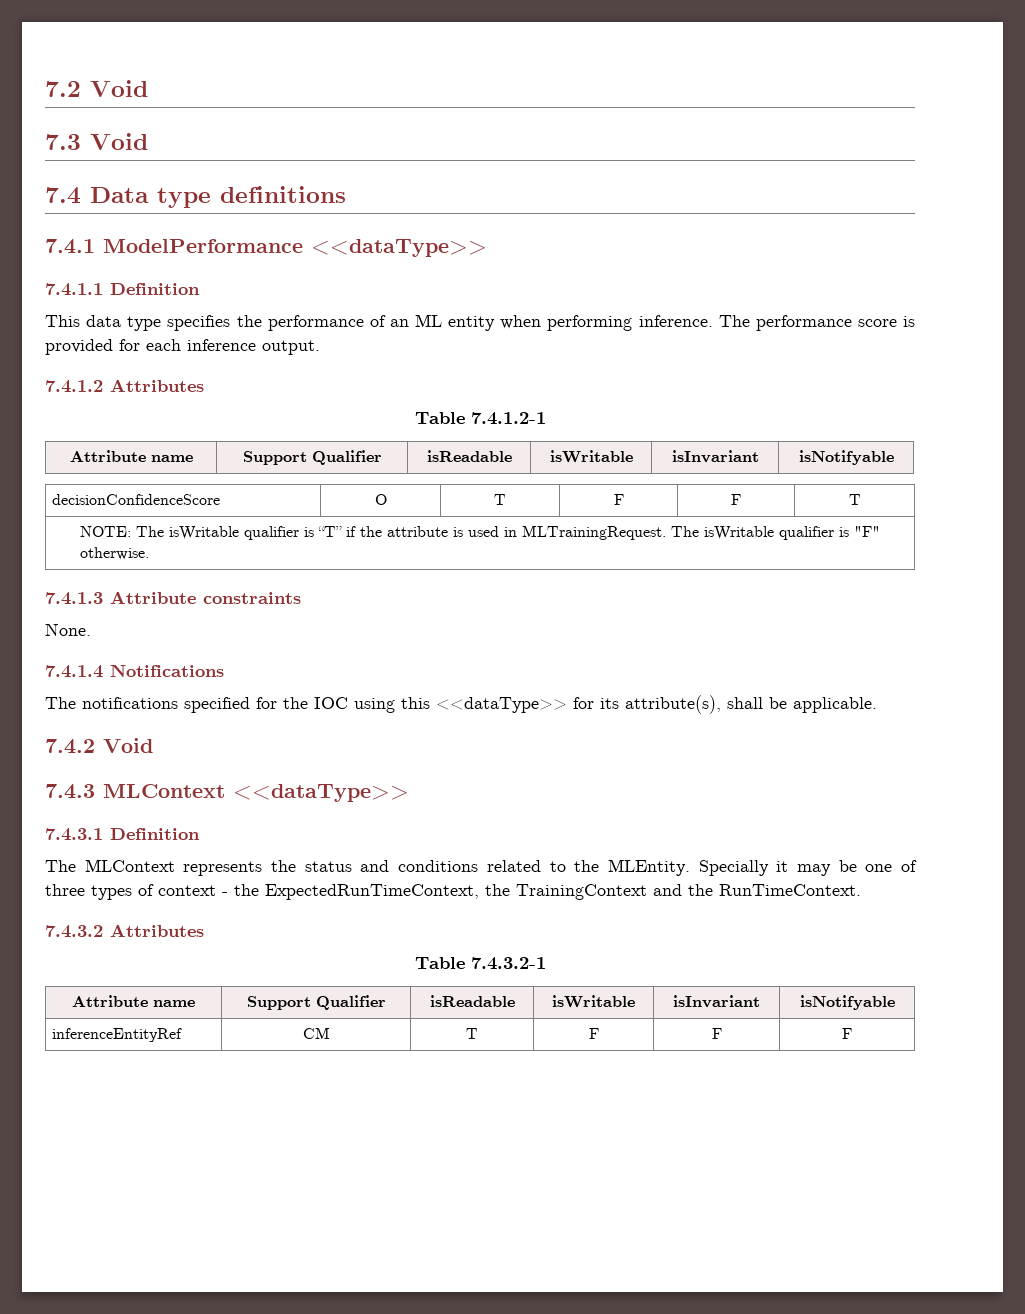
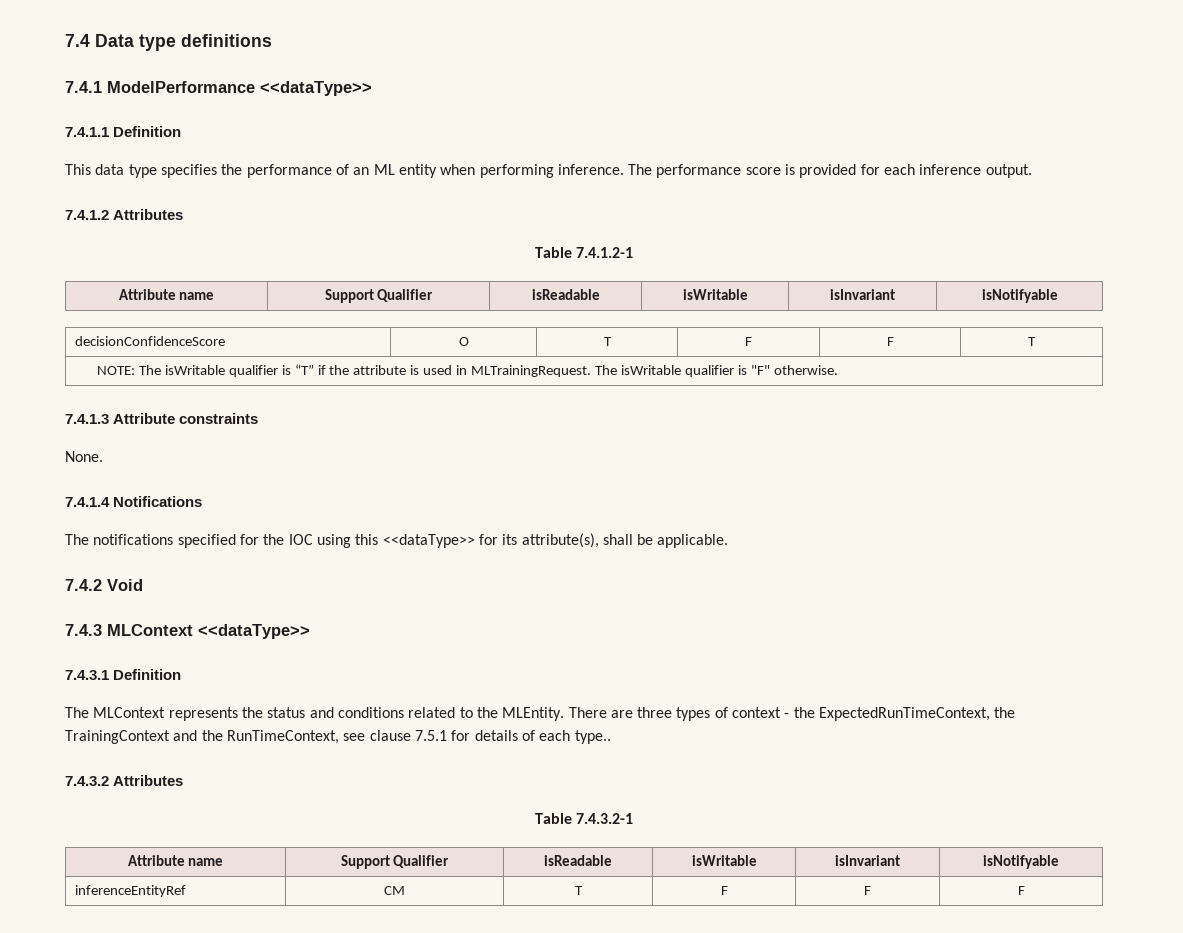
[45,80,148,97] [45,133,148,150] 7.2 Void // 7.3 Void // -> (65, 40) none
[698,860,917,876] Specially it may be one of -> [568,707,633,718] There are
[719,884,861,896] RunTimeContext. -> [226,730,611,744] RunTimeContext, see clause 7.5.1 for details of each type..

